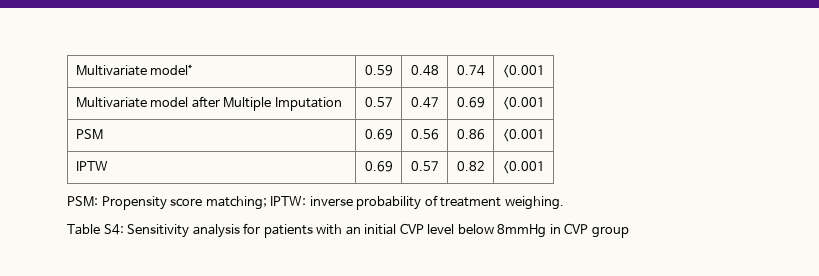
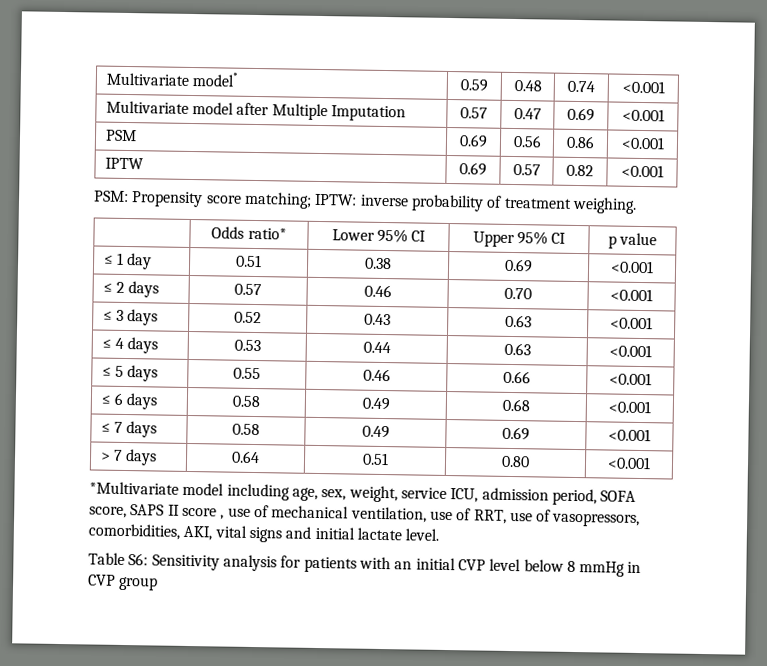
(564, 203) none -> [211,226,287,240] [331,228,427,243] [472,231,567,248] [607,232,658,249] [103,252,153,270] [236,254,263,268] [364,257,392,270] [504,258,533,273] [610,260,654,274] [102,281,160,298] [234,283,263,296] [363,284,392,298] [504,287,532,300] [610,288,653,302] [102,309,159,326] [234,311,263,324] [364,313,391,326] [504,314,532,328] [610,316,653,330] [101,337,159,354] [233,339,261,352] [362,341,391,354] [503,342,531,356] [609,344,652,358] [101,365,159,382] [233,367,262,380] [362,368,391,382] [503,370,531,384] [609,372,652,386] [100,392,159,410] [232,395,262,408] [361,397,390,411] [502,398,530,412] [608,400,651,414] [100,421,158,438] [232,423,261,436] [361,425,390,439] [502,426,530,441] [608,428,651,442] [99,449,158,466] [231,450,261,464] [361,452,389,466] [501,455,530,468] [607,456,651,470] [89,481,637,506] [89,504,641,528] [88,523,440,543] // | Odds ratio* | Lower 95% CI | Upper 95% CI | p value // ≤ 1 day | 0.51 | 0.38 | 0.69 | <0.001 // ≤ 2 days | 0.57 | 0.46 | 0.70 | <0.001 // ≤ 3 days | 0.52 | 0.43 | 0.63 | <0.001 // ≤ 4 days | 0.53 | 0.44 | 0.63 | <0.001 // ≤ 5 days | 0.55 | 0.46 | 0.66 | <0.001 // ≤ 6 days | 0.58 | 0.49 | 0.68 | <0.001 // ≤ 7 days | 0.58 | 0.49 | 0.69 | <0.001 // > 7 days | 0.64 | 0.51 | 0.80 | <0.001 // *Multivariate model including age, sex, weight, service ICU, admission period, SOFA score, SAPS II score , use of mechanical ventilation, use of RRT, use of vasopressors, comorbidities, AKI, vital signs and initial lactate level.
[103,224,124,235] S4: -> [128,553,149,566] S6:
[497,224,547,238] 8mmHg -> [566,560,626,577] 8 mmHg

